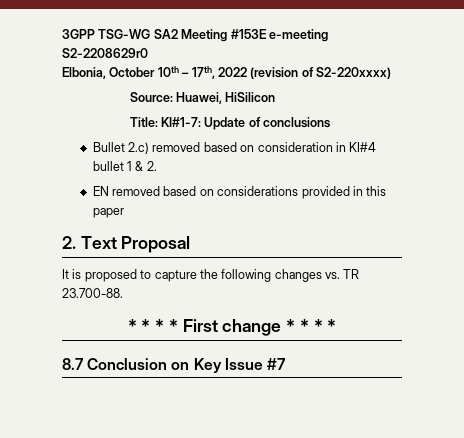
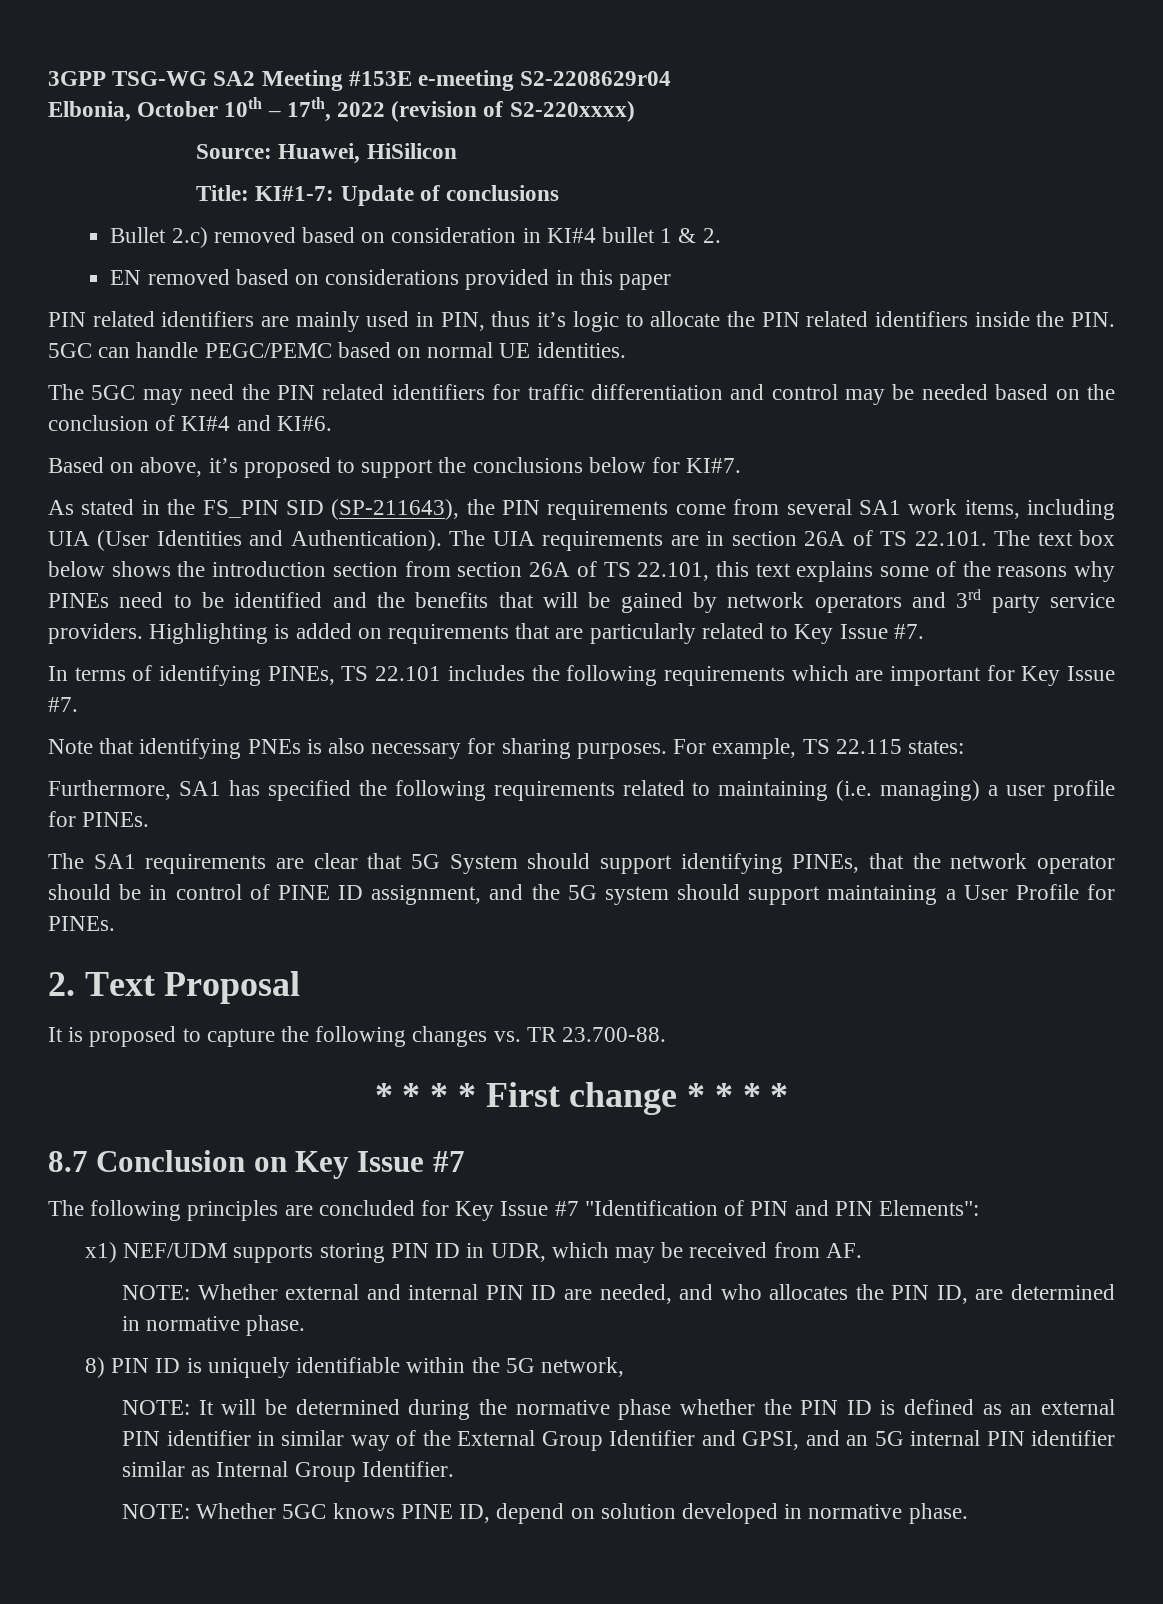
[62,48,148,58] S2-2208629r0 -> [520,71,672,86] S2-2208629r04
(124, 213) none -> [48,311,1116,332] [48,342,626,358] [48,384,1116,405] [48,415,332,431] [48,457,742,478] [48,499,1115,520] [48,530,1116,551] [48,561,1115,582] [48,589,1116,613] [48,623,924,644] [48,665,1115,686] [48,697,78,712] [48,738,964,759] [48,780,1115,801] [48,811,150,827] [48,853,1115,874] [48,884,1115,905] [48,916,115,931] // PIN related identifiers are mainly used in PIN, thus it’s logic to allocate the PIN related identifiers inside the PIN. 5GC can handle PEGC/PEMC based on normal UE identities. // The 5GC may need the PIN related identifiers for traffic differentiation and control may be needed based on the conclusion of KI#4 and KI#6. // Based on above, it’s proposed to support the conclusions below for KI#7. // As stated in the FS_PIN SID (SP-211643), the PIN requirements come from several SA1 work items, including UIA (User Identities and Authentication). The UIA requirements are in section 26A of TS 22.101. The text box below shows the introduction section from section 26A of TS 22.101, this text explains some of the reasons why PINEs need to be identified and the benefits that will be gained by network operators and 3rd party service providers. Highlighting is added on requirements that are particularly related to Key Issue #7. // In terms of identifying PINEs, TS 22.101 includes the following requirements which are important for Key Issue #7. // Note that identifying PNEs is also necessary for sharing purposes. For example, TS 22.115 states: // Furthermore, SA1 has specified the following requirements related to maintaining (i.e. managing) a user profile for PINEs. // The SA1 requirements are clear that 5G System should support identifying PINEs, that the network operator should be in control of PINE ID assignment, and the 5G system should support maintaining a User Profile for PINEs.
(285, 364) none -> [48,1200,979,1221] [85,1242,862,1263] [122,1284,1116,1304] [122,1315,306,1336] [85,1357,624,1378] [122,1399,1116,1420] [122,1430,1115,1451] [122,1461,454,1482] [122,1503,968,1524] // The following principles are concluded for Key Issue #7 "Identification of PIN and PIN Elements": // x1) NEF/UDM supports storing PIN ID in UDR, which may be received from AF. // NOTE: Whether external and internal PIN ID are needed, and who allocates the PIN ID, are determined in normative phase. // 8) PIN ID is uniquely identifiable within the 5G network, // NOTE: It will be determined during the normative phase whether the PIN ID is defined as an external PIN identifier in similar way of the External Group Identifier and GPSI, and an 5G internal PIN identifier similar as Internal Group Identifier. // NOTE: Whether 5GC knows PINE ID, depend on solution developed in normative phase.

